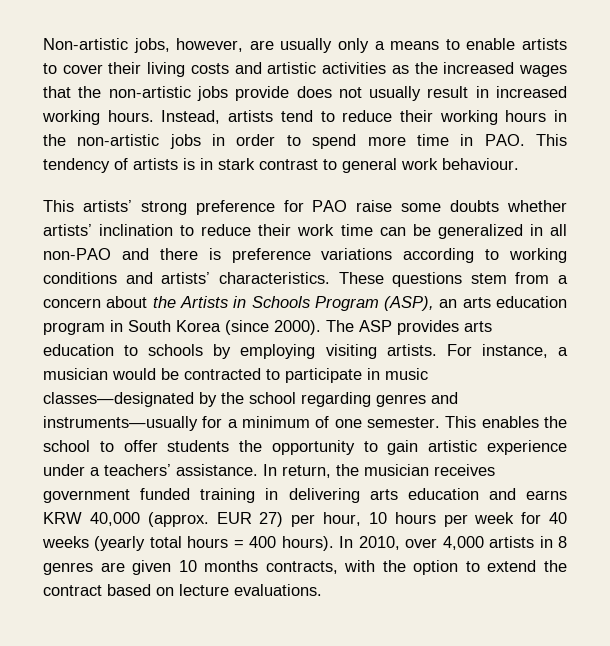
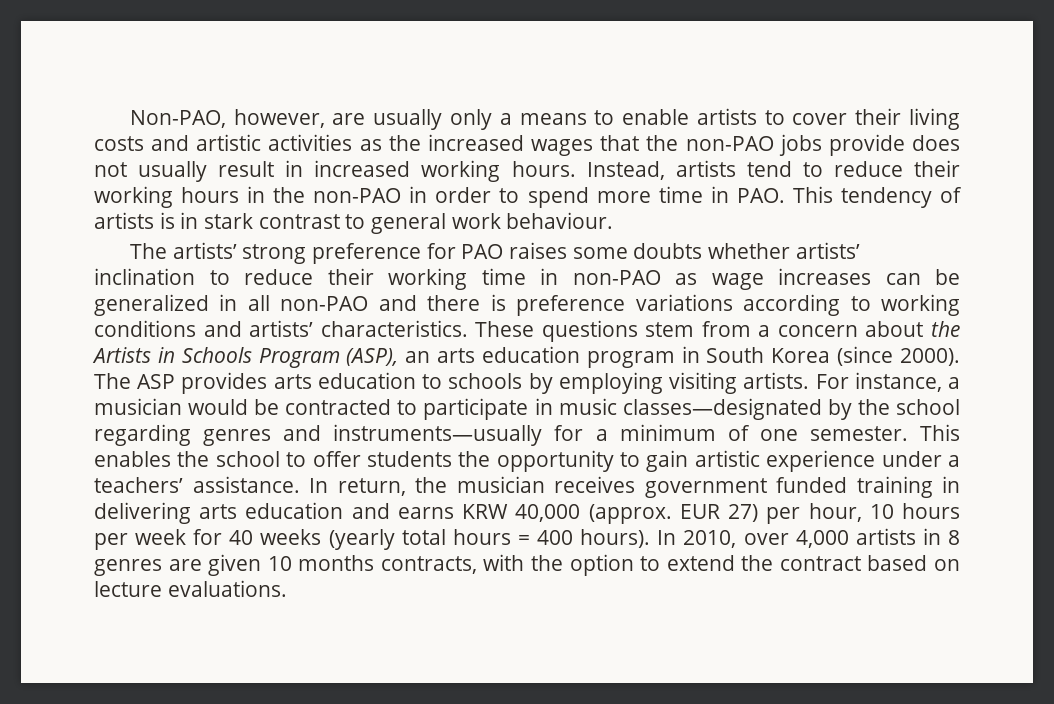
[43,38,170,53] Non-artistic jobs, -> [129,110,226,128] Non-PAO,
[108,86,191,98] non-artistic -> [685,136,774,151] non-PAO
[77,134,201,149] non-artistic jobs -> [313,188,402,203] non-PAO
[43,200,74,212] This -> [129,243,167,259] The
[356,200,393,212] raise -> [508,242,567,259] raises
[297,224,373,236] work time -> [388,268,871,290] working time in non-PAO as wage increases

